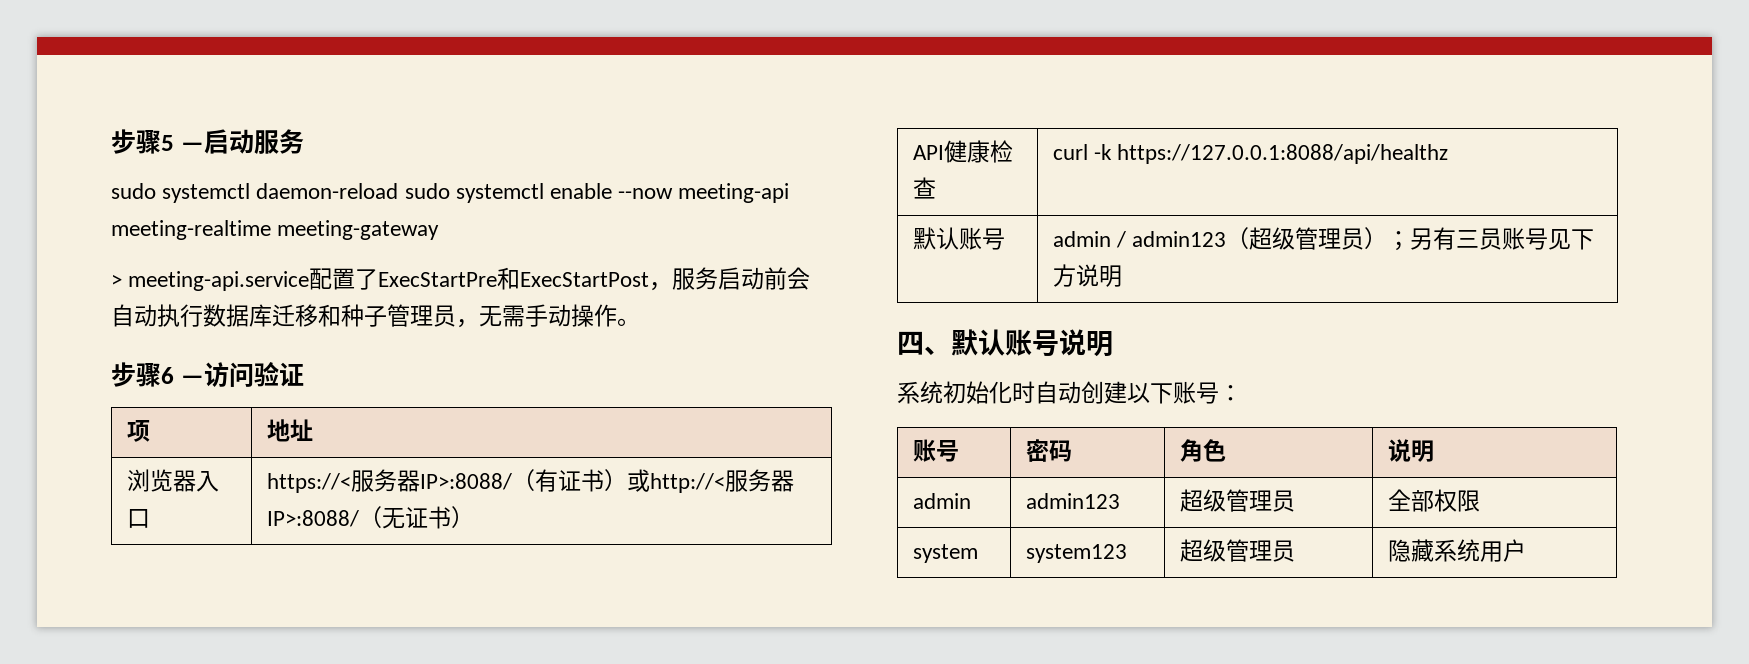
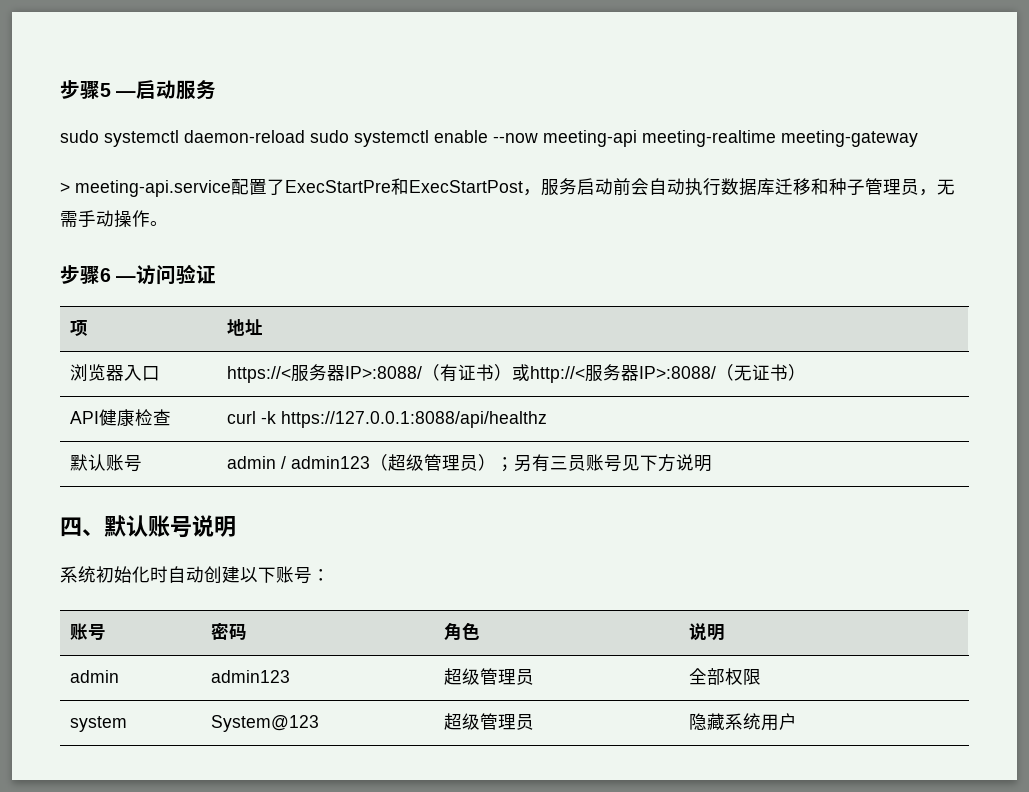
[1025,544,1127,563] system123 -> [211,715,320,732] System@123

